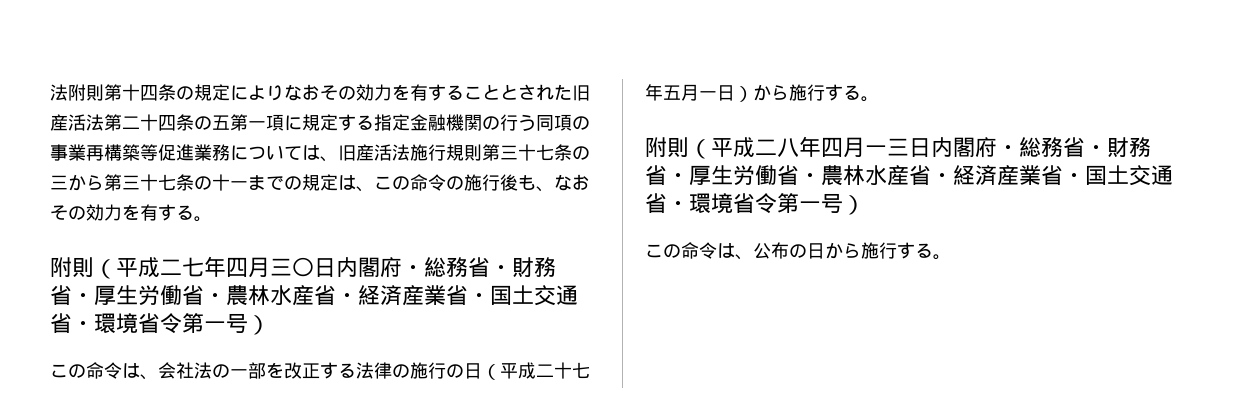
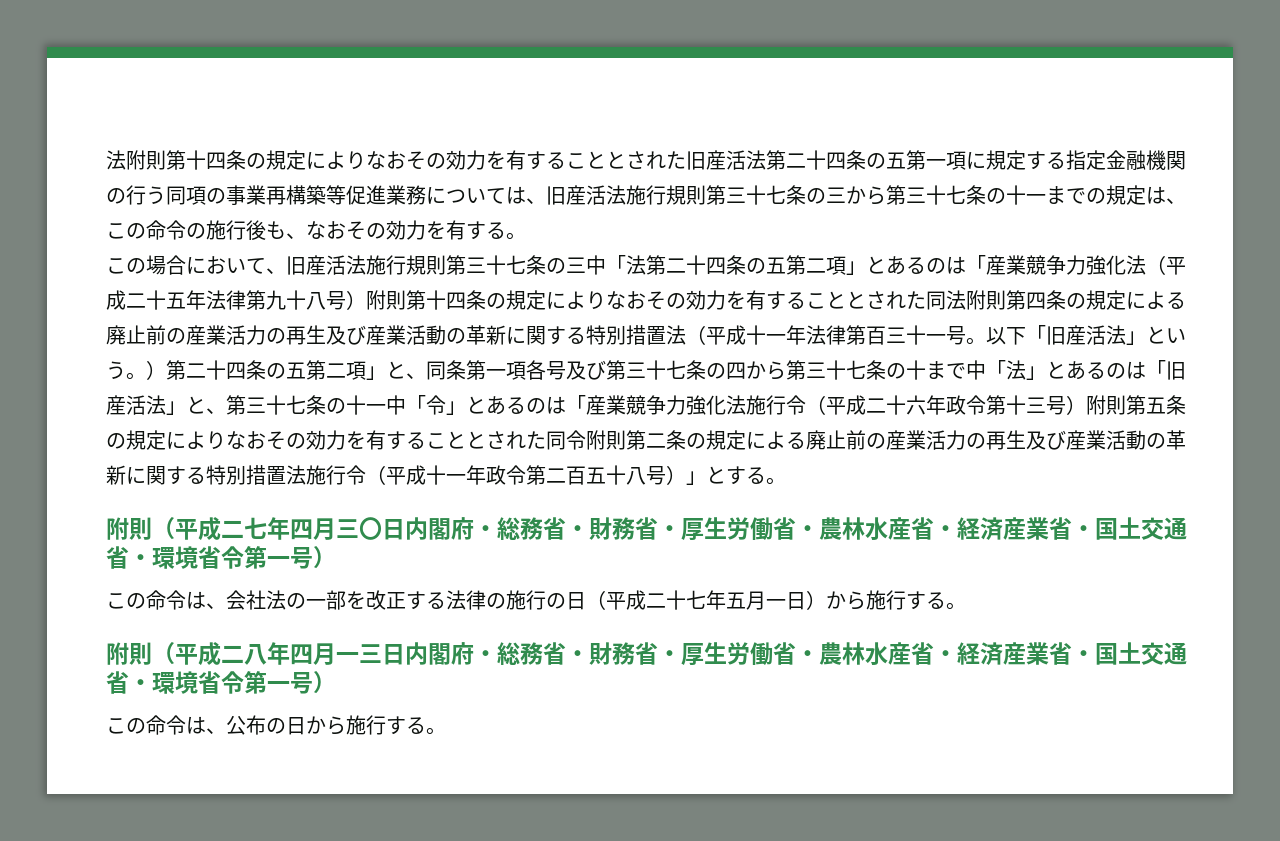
(212, 219) none -> [106,255,1186,275] [106,290,1186,310] [106,325,1186,345] [106,360,1186,380] [106,395,1186,415] [106,430,1186,450] [106,465,786,485] // この場合において、旧産活法施行規則第三十七条の三中「法第二十四条の五第二項」とあるのは「産業競争力強化法（平成二十五年法律第九十八号）附則第十四条の規定によりなおその効力を有することとされた同法附則第四条の規定による廃止前の産業活力の再生及び産業活動の革新に関する特別措置法（平成十一年法律第百三十一号。以下「旧産活法」という。）第二十四条の五第二項」と、同条第一項各号及び第三十七条の四から第三十七条の十まで中「法」とあるのは「旧産活法」と、第三十七条の十一中「令」とあるのは「産業競争力強化法施行令（平成二十六年政令第十三号）附則第五条の規定によりなおその効力を有することとされた同令附則第二条の規定による廃止前の産業活力の再生及び産業活動の革新に関する特別措置法施行令（平成十一年政令第二百五十八号）」とする。

